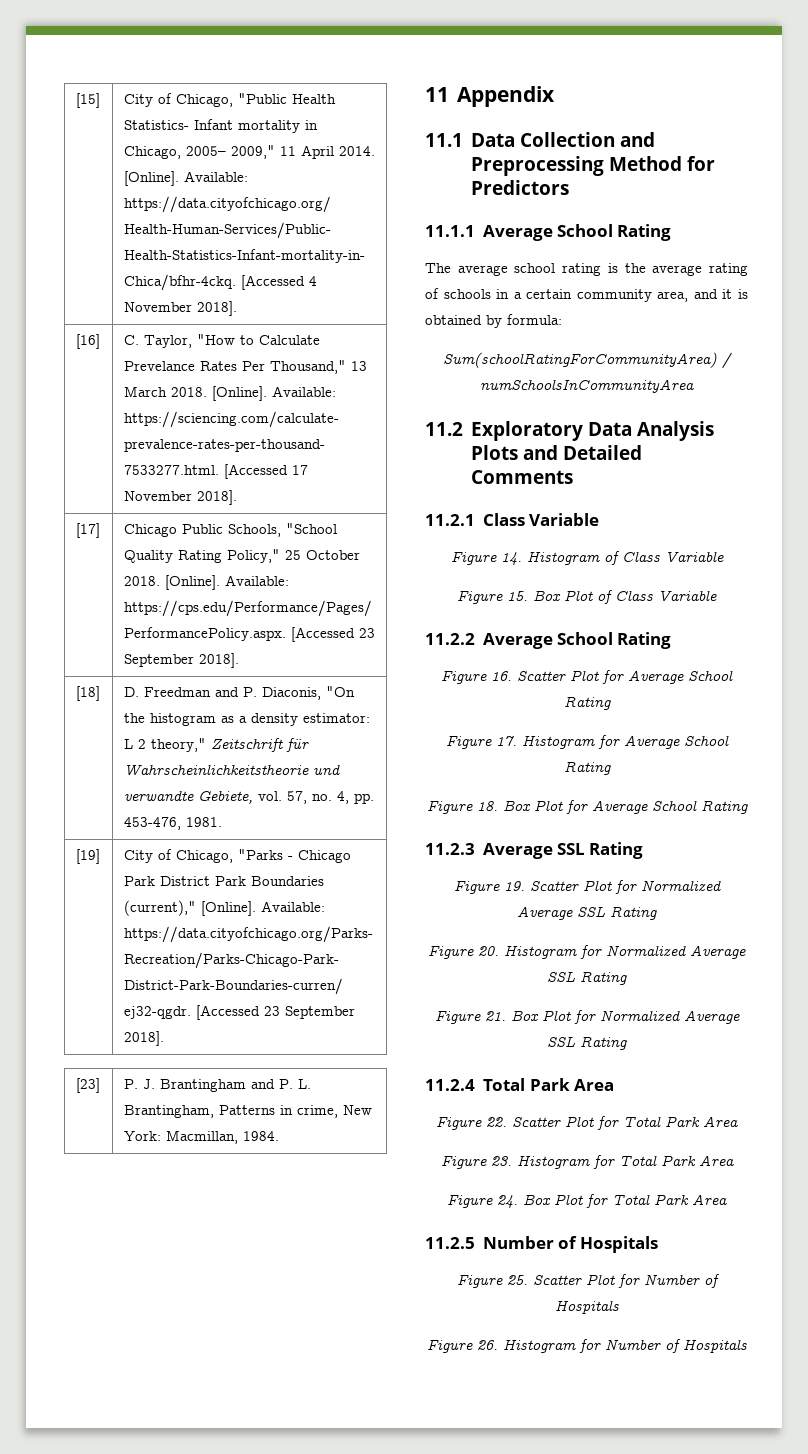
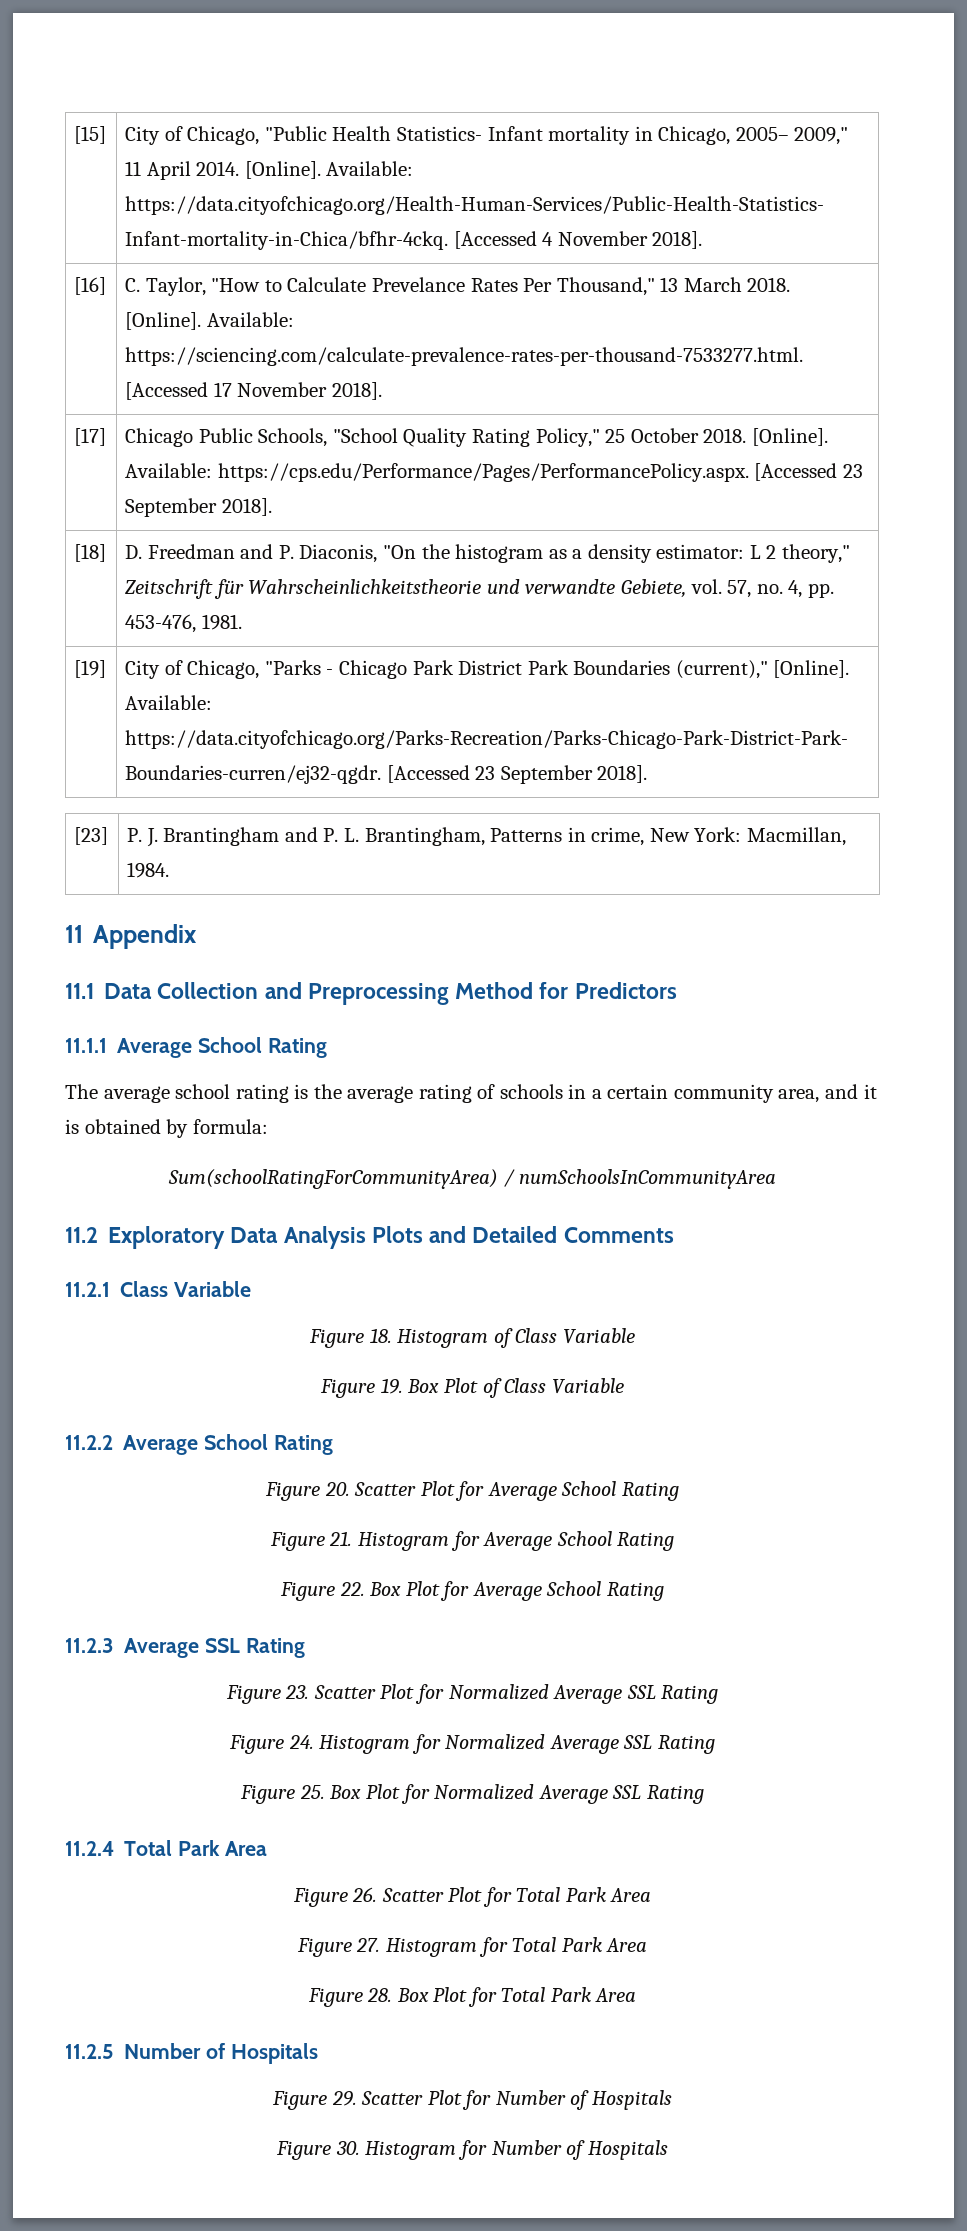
[500,552,522,565] 14. -> [369,1328,392,1343] 18.
[507,591,528,601] 15. -> [380,1378,403,1394] 19.
[491,671,512,681] 16. -> [324,1482,350,1496] 20.
[495,736,517,746] 17. -> [329,1531,353,1546] 21.
[476,801,498,811] 18. -> [339,1582,365,1596] 22.
[503,881,525,891] 19. -> [285,1685,310,1699] 23.
[478,946,499,956] 20. -> [288,1735,314,1749] 24.
[484,1011,506,1021] 21. -> [299,1785,325,1799] 25.
[486,1117,507,1127] 22. -> [352,1887,378,1902] 26.
[490,1156,512,1166] 23. -> [356,1938,381,1952] 27.
[497,1195,518,1208] 24. -> [367,1988,393,2002] 28.
[506,1275,528,1285] 25. -> [331,2091,357,2106] 29.
[476,1340,498,1350] 26. -> [335,2141,360,2155] 30.

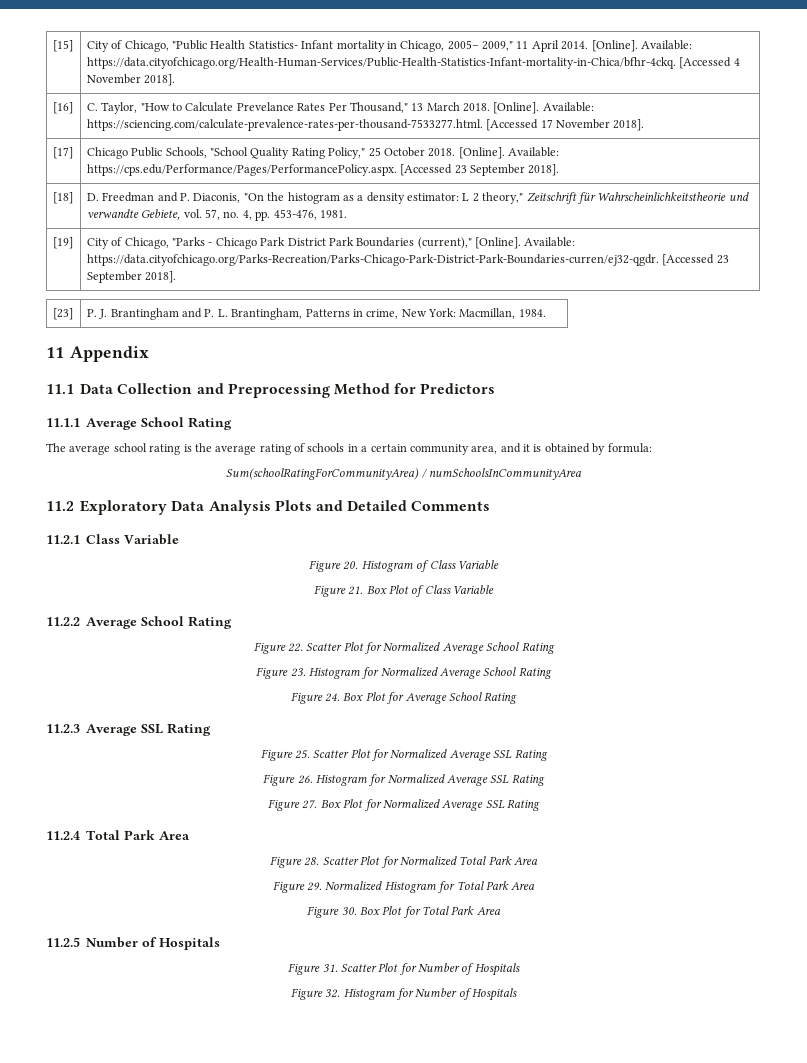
[369,1328,392,1343] 18. -> [343,561,359,570] 20.
[380,1378,403,1394] 19. -> [348,586,364,595] 21.
[324,1481,679,1501] [269,1531,675,1551] [280,1582,365,1601] 20. Scatter Plot for Average School Rating // Figure 21. Histogram for Average School Rating // Figure 22. -> [287,642,555,654] [256,667,552,679] [290,692,341,704] 22. Scatter Plot for Normalized Average School Rating // Figure 23. Histogram for Normalized Average School Rating // Figure 24.
[285,1685,310,1699] 23. -> [294,750,310,759] 25.
[288,1735,314,1749] 24. -> [297,775,313,784] 26.
[299,1785,325,1799] 25. -> [302,800,318,809] 27.
[352,1887,652,1907] [296,1938,381,1957] 26. Scatter Plot for Total Park Area // Figure 27. -> [304,856,538,868] [272,881,383,893] 28. Scatter Plot for Normalized Total Park Area // Figure 29. Normalized
[367,1988,393,2002] 28. -> [341,907,357,915] 30.
[331,2091,357,2106] 29. -> [322,964,338,972] 31.
[335,2141,360,2155] 30. -> [325,989,341,998] 32.

